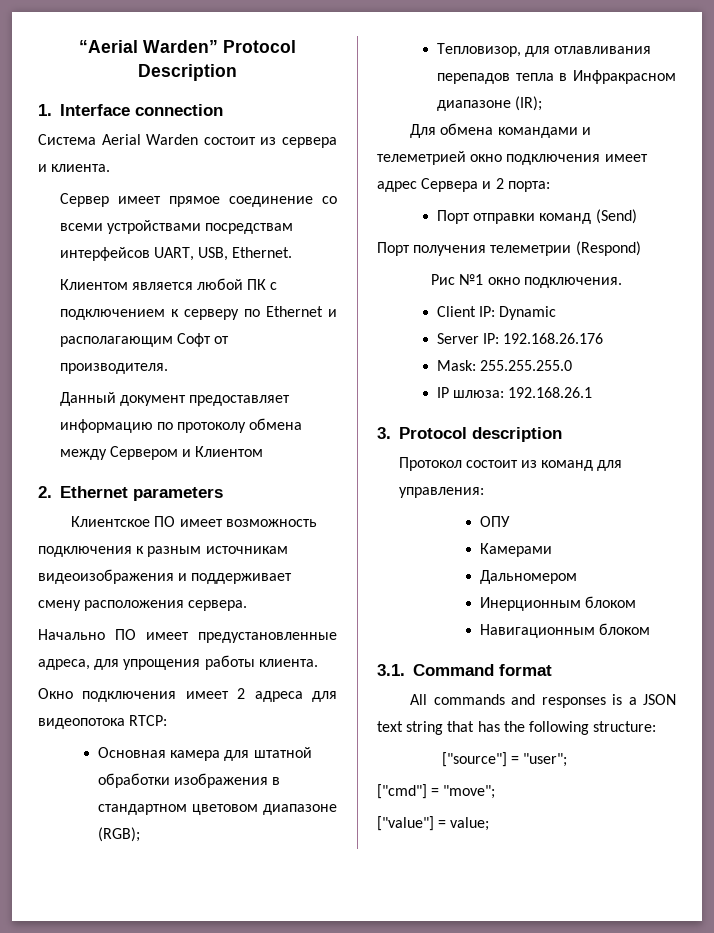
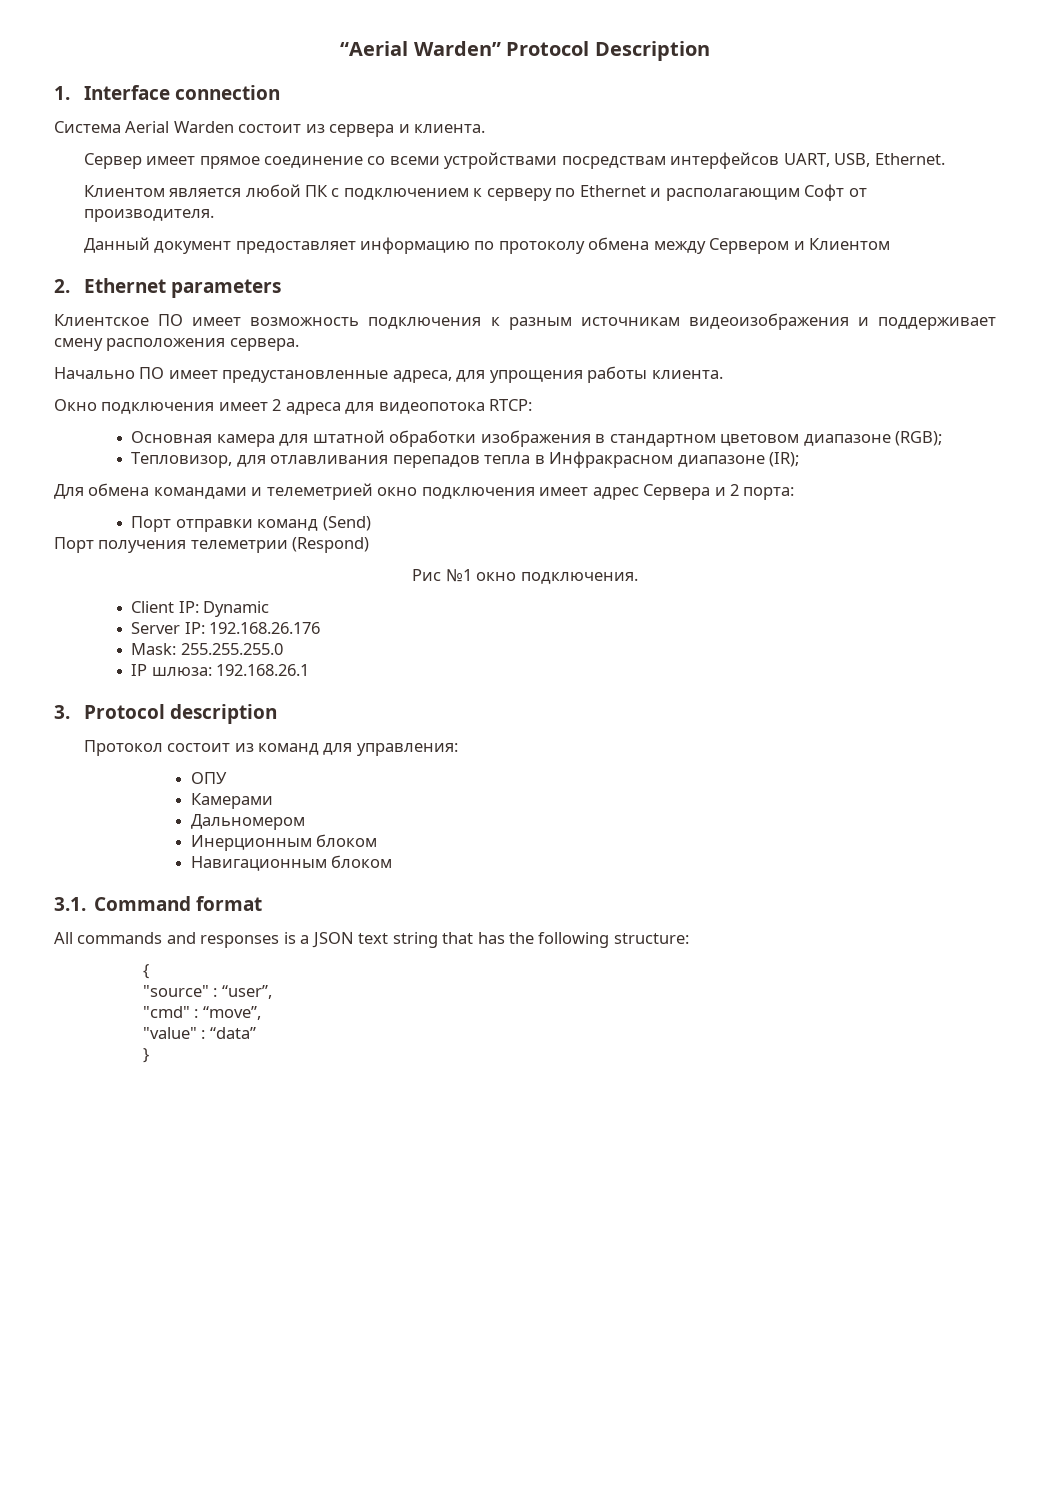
[441,752,567,767] [377,784,496,799] [377,816,490,831] ["source"] = "user"; // ["cmd"] = "move"; // ["value"] = value; -> [142,964,149,979] [142,985,272,999] [142,1006,261,1020] [142,1027,256,1039] [142,1048,149,1063] { // "source" : “user”, // "cmd" : “move”, // "value" : “data” // }

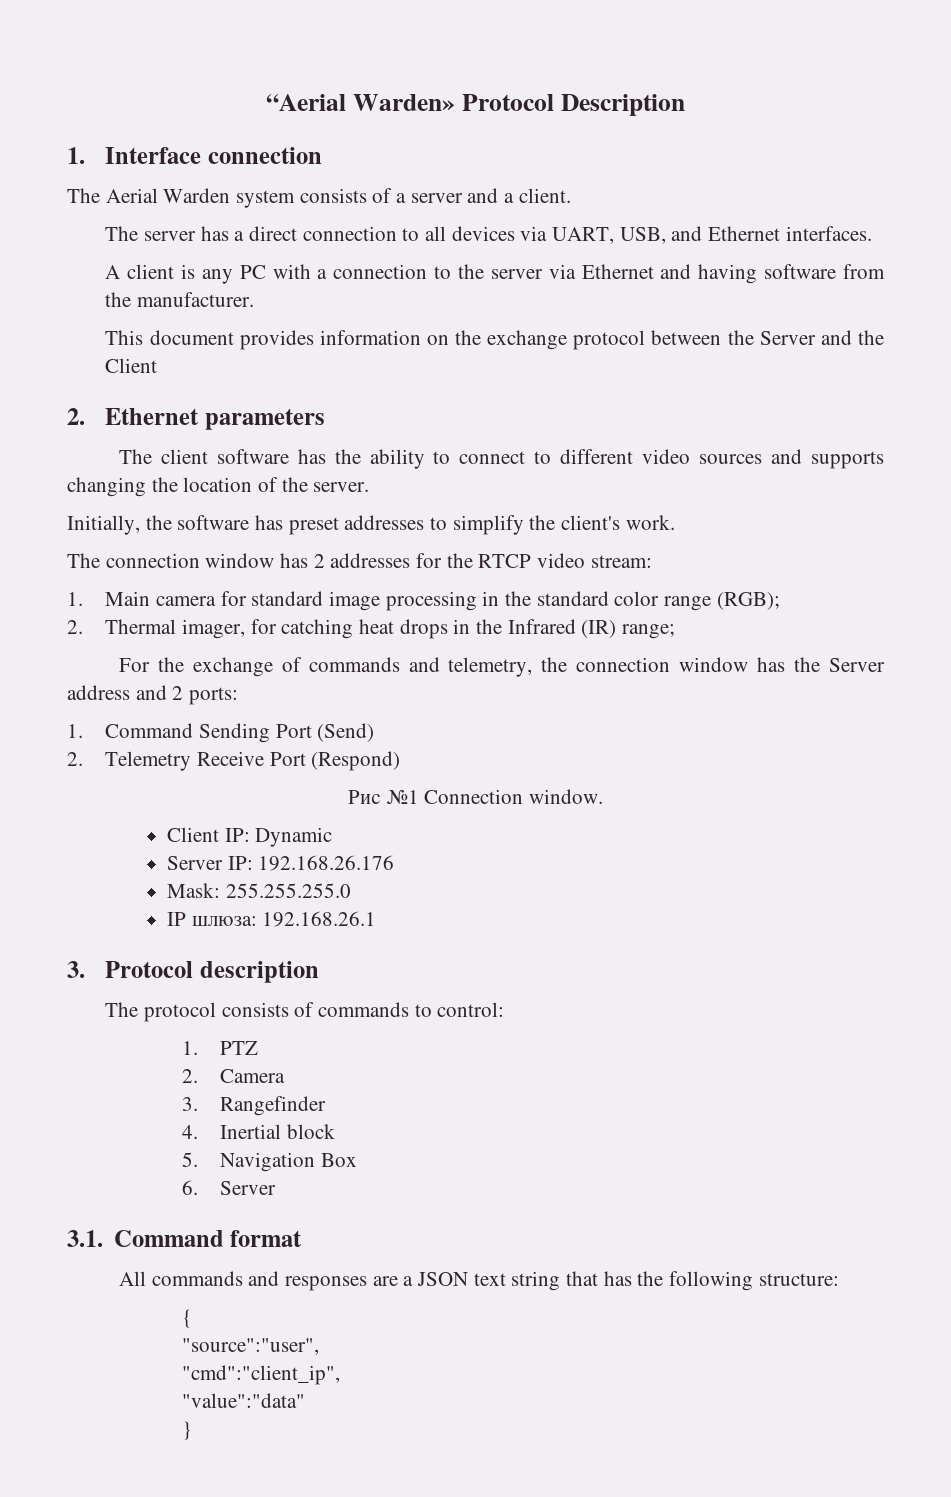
[413,41,501,56] Warden” -> [353,94,456,111] Warden»
[54,121,121,133] Система -> [67,188,100,203] The
[238,124,486,137] [83,152,945,169] [83,184,867,201] [83,209,214,222] [83,237,891,254] [54,278,281,298] [54,313,997,330] [54,338,299,351] [54,366,723,383] [54,399,533,415] [131,430,942,447] [131,451,800,468] [54,483,795,500] [131,516,371,532] [54,537,288,553] состоит из сервера и клиента. // Сервер имеет прямое соединение со всеми устройствами посредствам интерфейсов UART, USB, Ethernet. // Клиентом является любой ПК с подключением к серверу по Ethernet и располагающим Софт от производителя. // Данный документ предоставляет информацию по протоколу обмена между Сервером и Клиентом // 2. Ethernet parameters // Клиентское ПО имеет возможность подключения к разным источникам видеоизображения и поддерживает смену расположения сервера. // Начально ПО имеет предустановленные адреса, для упрощения работы клиента. // Окно подключения имеет 2 адреса для видеопотока RTCP: // Основная камера для штатной обработки изображения в стандартном цветовом диапазоне (RGB); // Тепловизор, для отлавливания перепадов тепла в Инфракрасном диапазоне (IR); // Для обмена командами и телеметрией окно подключения имеет адрес Сервера и 2 порта: // Порт отправки команд (Send) // Порт получения телеметрии -> [236,188,571,208] [105,226,872,244] [105,264,886,284] [105,292,255,307] [105,330,885,350] [105,358,158,373] [67,408,325,430] [118,449,884,469] [67,477,370,497] [67,515,675,535] [67,553,652,568] [67,591,780,611] [67,619,676,639] [118,657,885,677] [67,685,239,705] [67,723,375,743] [67,751,306,771] system consists of a server and a client. // The server has a direct connection to all devices via UART, USB, and Ethernet interfaces. // A client is any PC with a connection to the server via Ethernet and having software from the manufacturer. // This document provides information on the exchange protocol between the Server and the Client // 2. Ethernet parameters // The client software has the ability to connect to different video sources and supports changing the location of the server. // Initially, the software has preset addresses to simplify the client's work. // The connection window has 2 addresses for the RTCP video stream: // 1. Main camera for standard image processing in the standard color range (RGB); // 2. Thermal imager, for catching heat drops in the Infrared (IR) range; // For the exchange of commands and telemetry, the connection window has the Server address and 2 ports: // 1. Command Sending Port (Send) // 2. Telemetry Receive Port
[476,572,638,584] окно подключения. -> [424,789,604,804] Connection window.
[83,740,458,756] [190,772,227,784] [190,793,273,809] [190,814,305,830] [190,834,378,851] [190,855,393,871] Протокол состоит из команд для управления: // ОПУ // Камерами // Дальномером // Инерционным блоком // Навигационным блоком -> [105,1002,505,1022] [182,1041,259,1055] [182,1069,286,1083] [182,1096,327,1116] [182,1124,336,1139] [182,1152,358,1172] [182,1180,277,1195] The protocol consists of commands to control: // 1. PTZ // 2. Camera // 3. Rangefinder // 4. Inertial block // 5. Navigation Box // 6. Server
[283,932,296,944] is -> [372,1276,398,1286] are
[142,985,272,999] [142,1006,261,1020] [142,1027,256,1039] "source" : “user”, // "cmd" : “move”, // "value" : “data” -> [182,1338,320,1355] [182,1365,341,1385] [182,1393,306,1408] "source":"user", // "cmd":"client_ip", // "value":"data"

